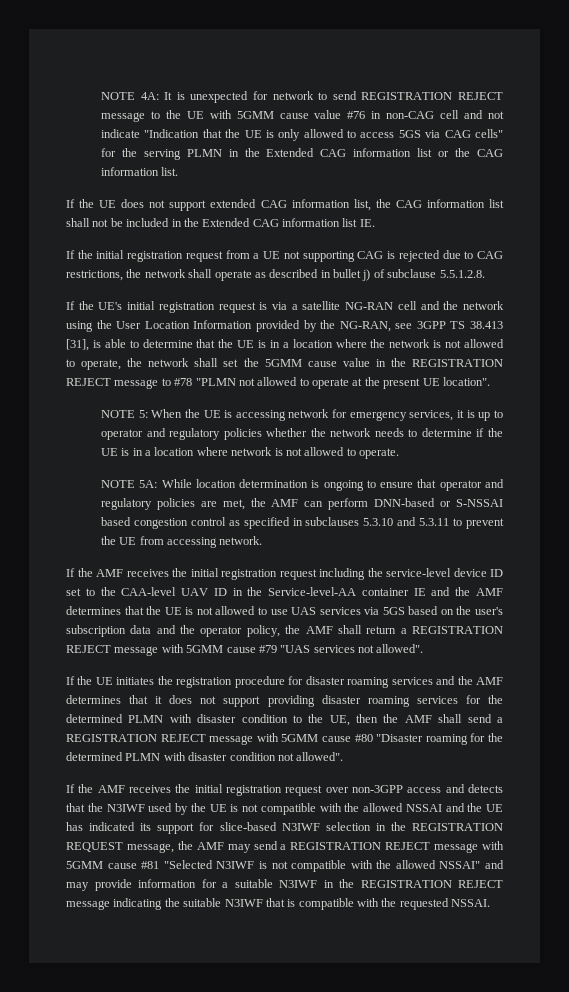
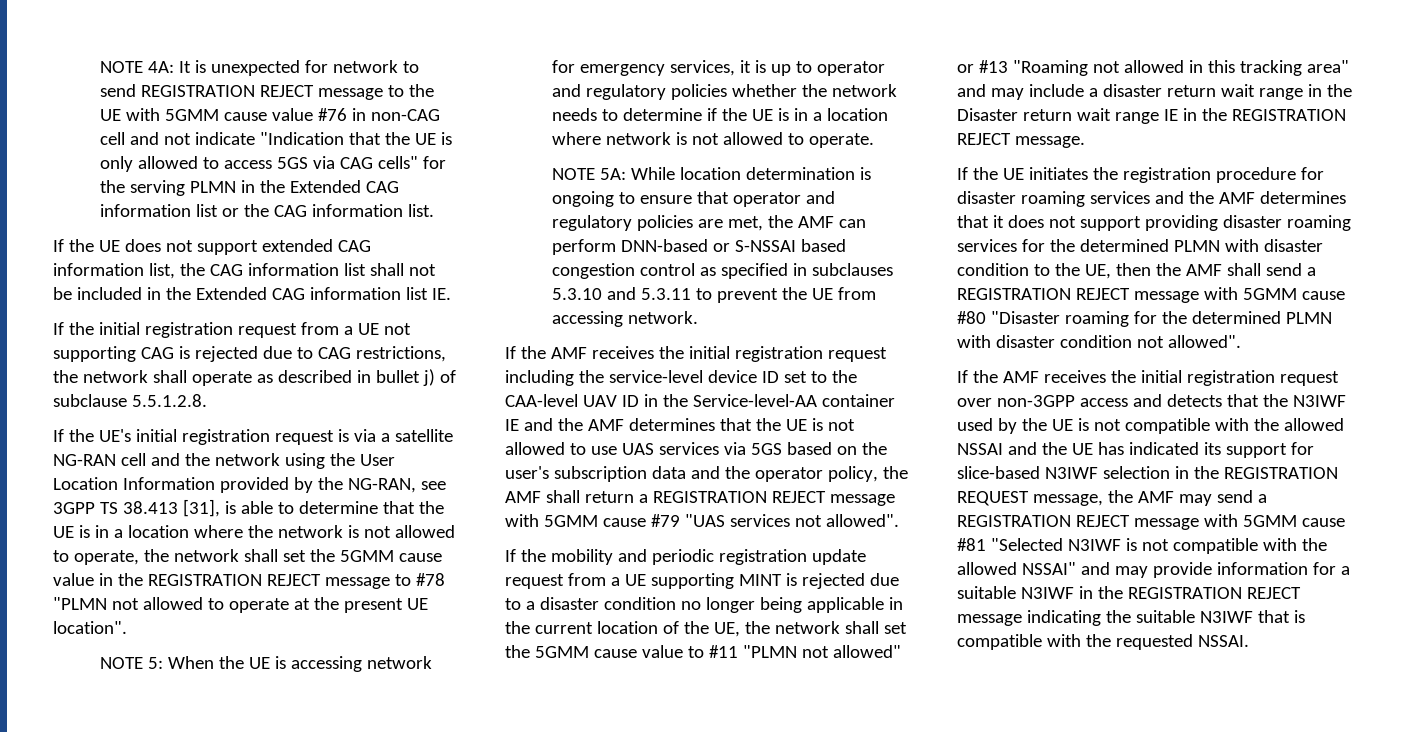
(424, 648) none -> [505,549,866,565] [505,573,899,589] [505,597,903,613] [505,621,907,637] [505,645,901,658] [957,60,1349,76] [957,84,1352,100] [957,108,1346,124] [957,133,1085,148] // If the mobility and periodic registration update request from a UE supporting MINT is rejected due to a disaster condition no longer being applicable in the current location of the UE, the network shall set the 5GMM cause value to #11 "PLMN not allowed" or #13 "Roaming not allowed in this tracking area" and may include a disaster return wait range in the Disaster return wait range IE in the REGISTRATION REJECT message.

